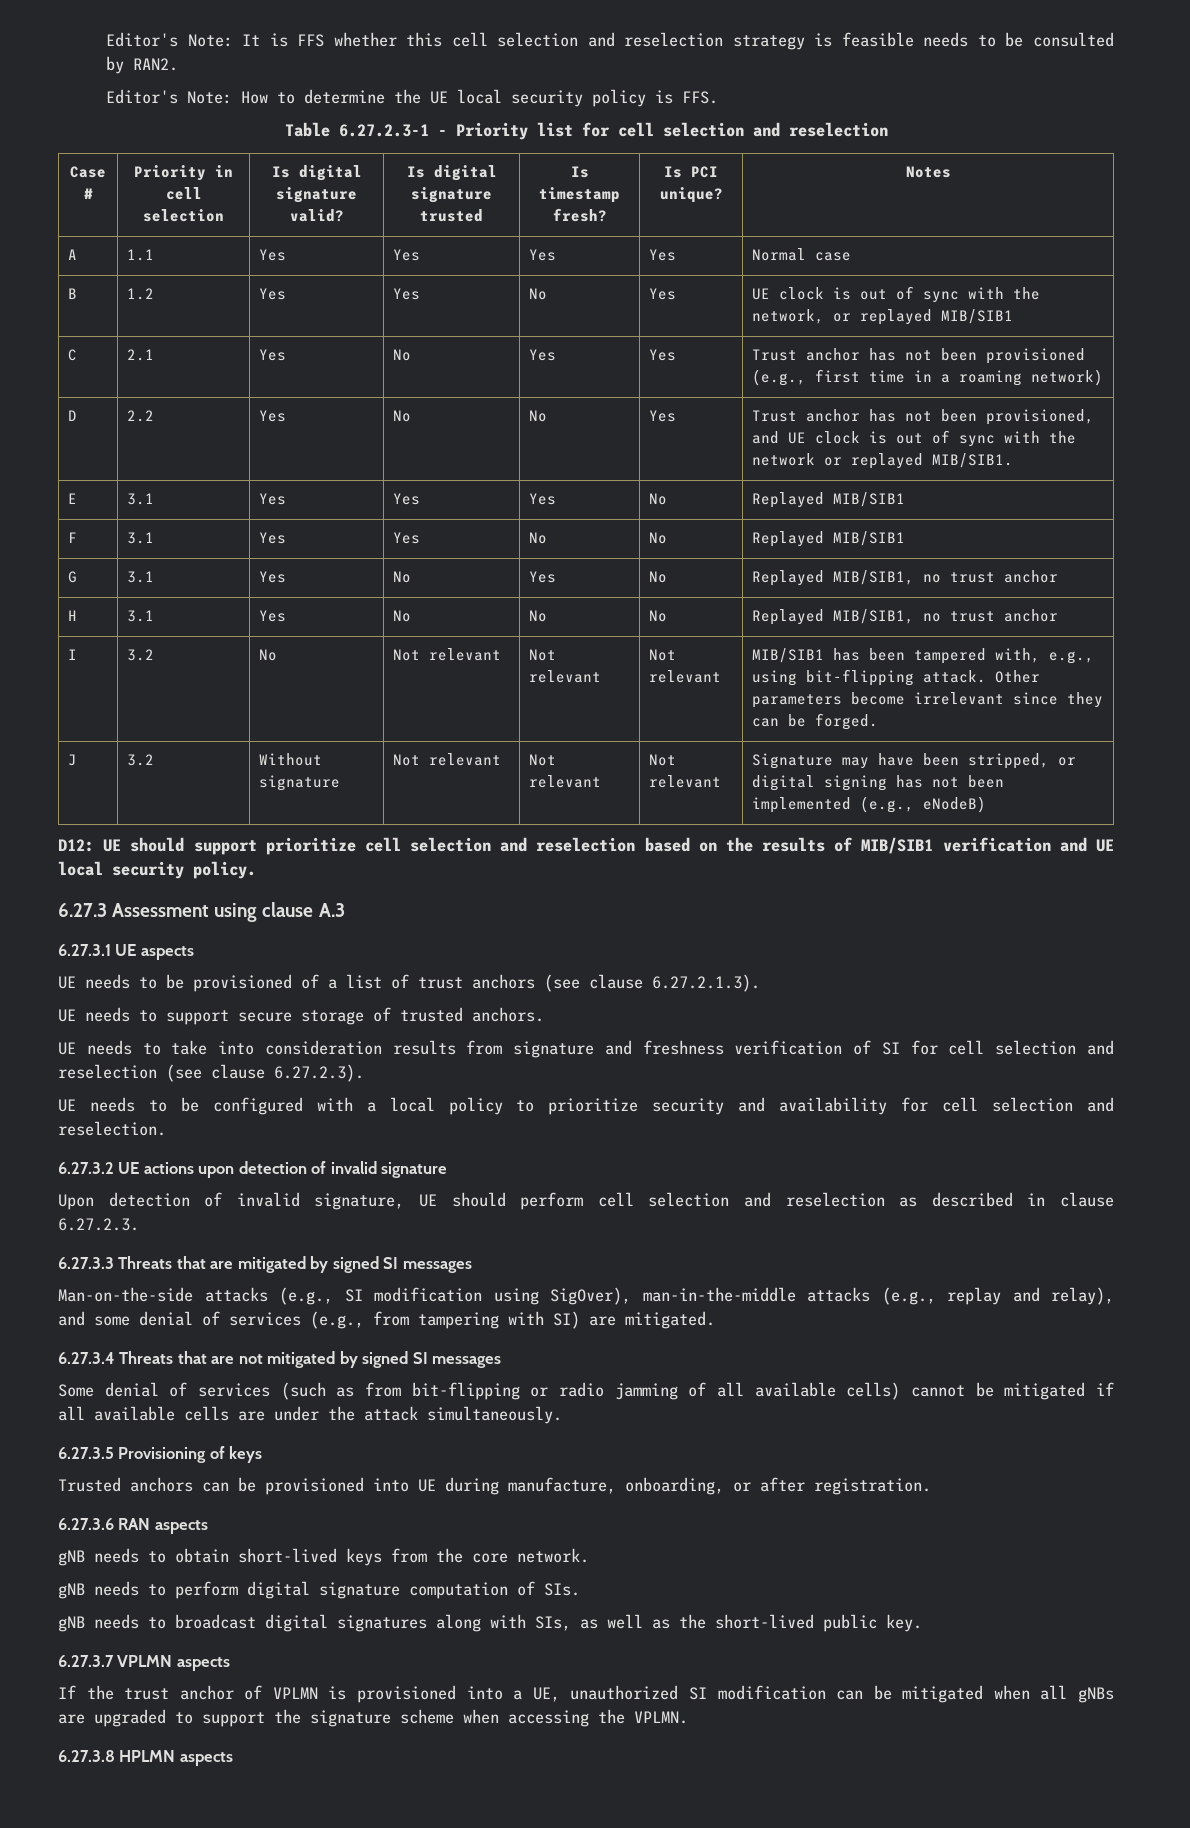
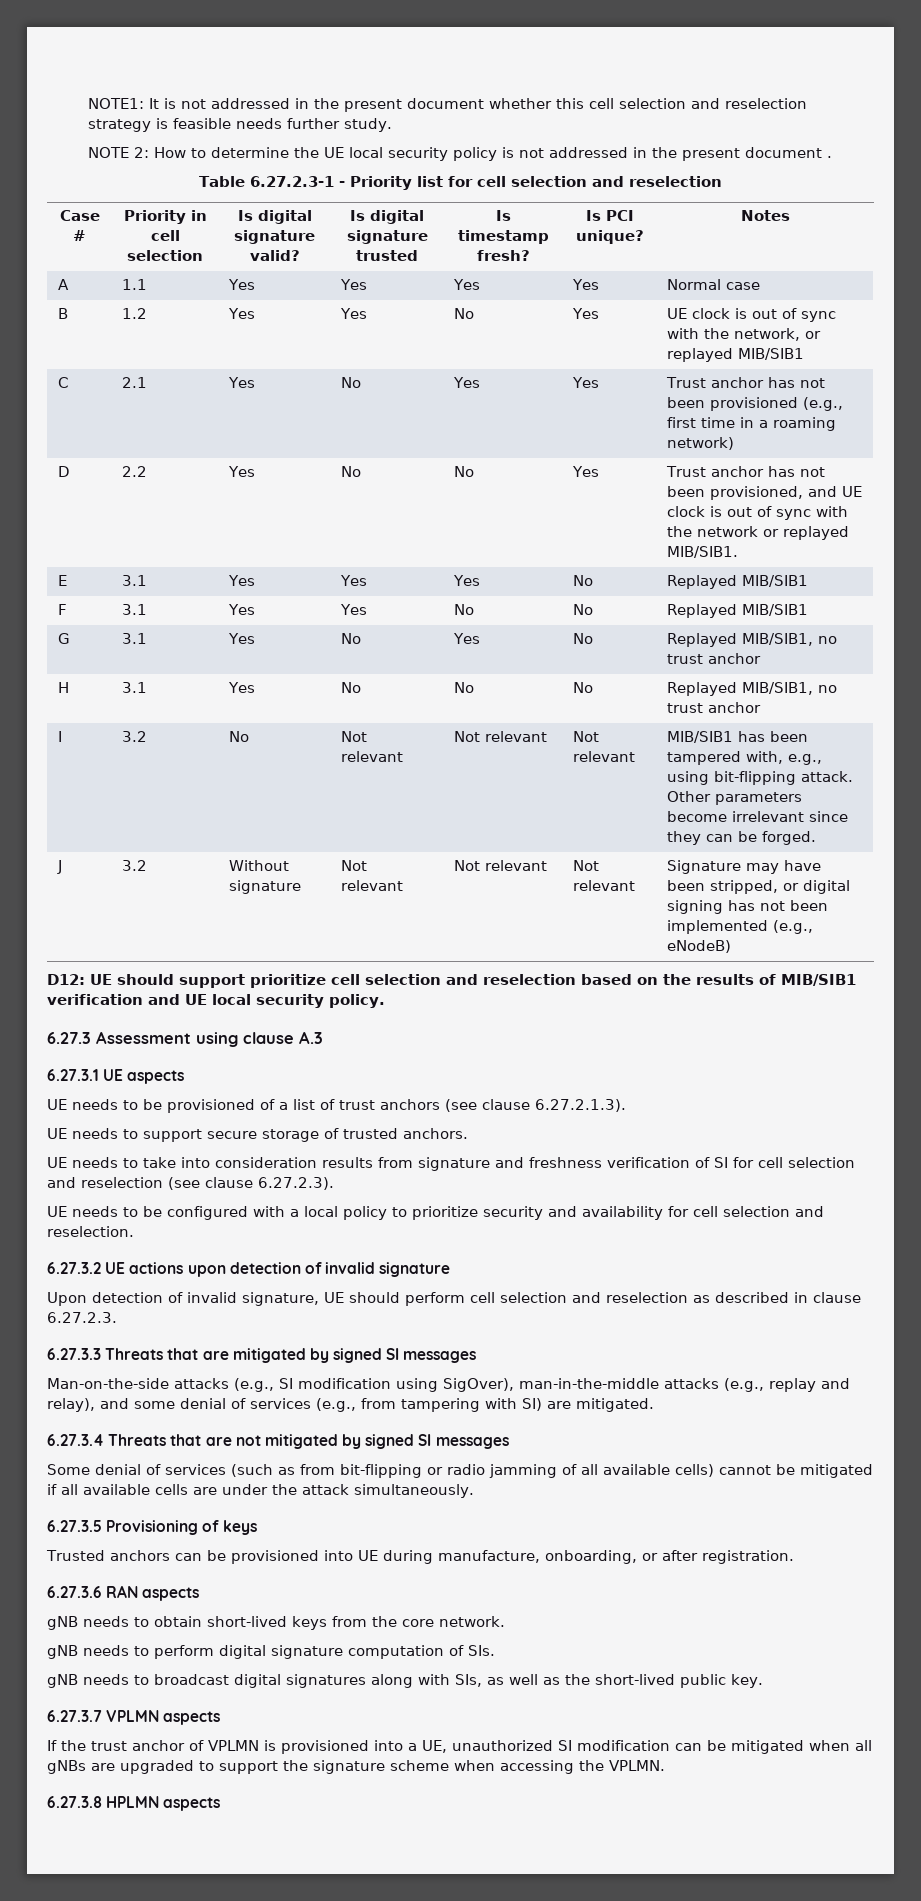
[106,32,325,47] Editor's Note: It is FFS -> [88,98,485,112] NOTE1: It is not addressed in the present document
[977,32,1114,47] [106,56,179,74] [106,89,233,104] to be consulted by RAN2. // Editor's Note: -> [287,118,393,132] [88,147,150,158] further study. // NOTE 2:
[682,91,719,104] FFS. -> [519,147,833,161] not addressed in the present document .

